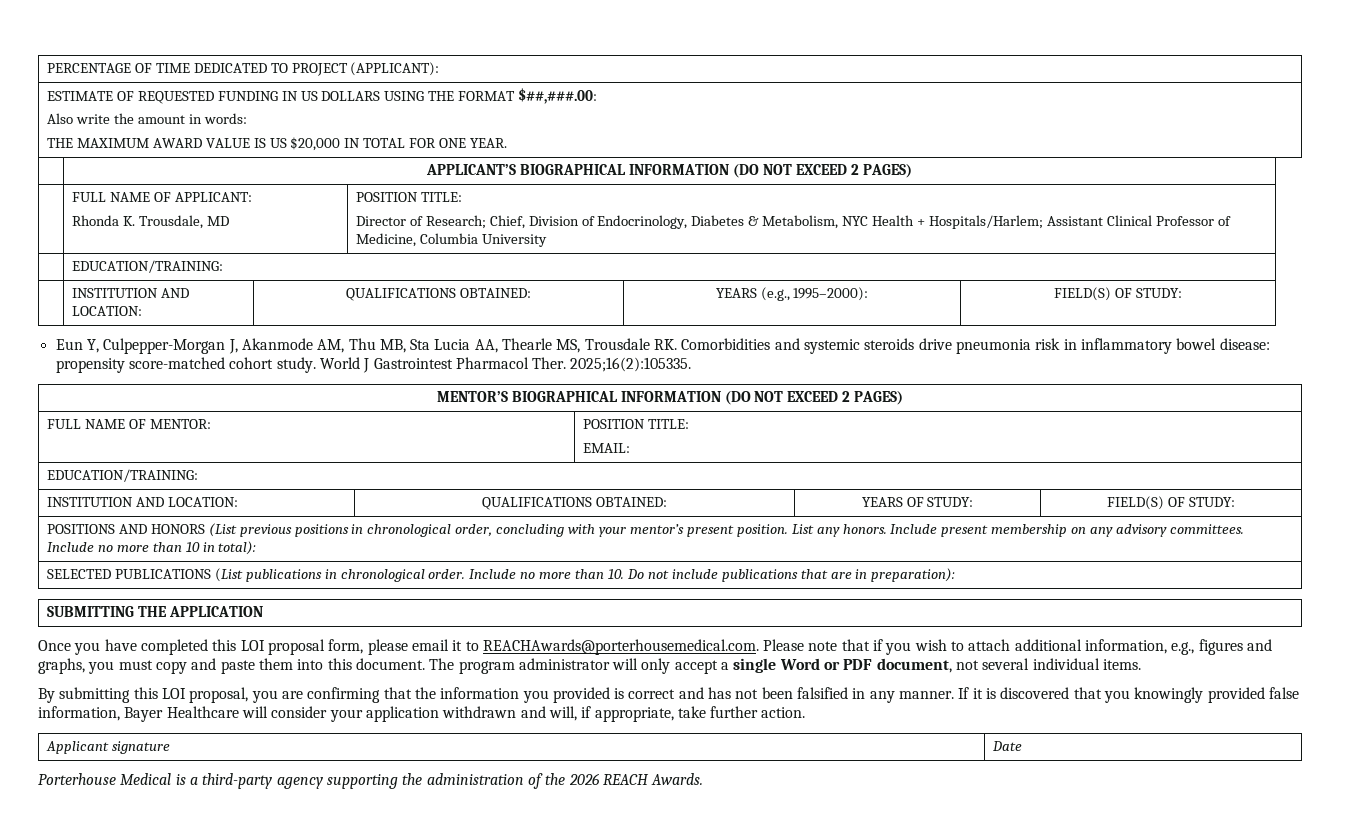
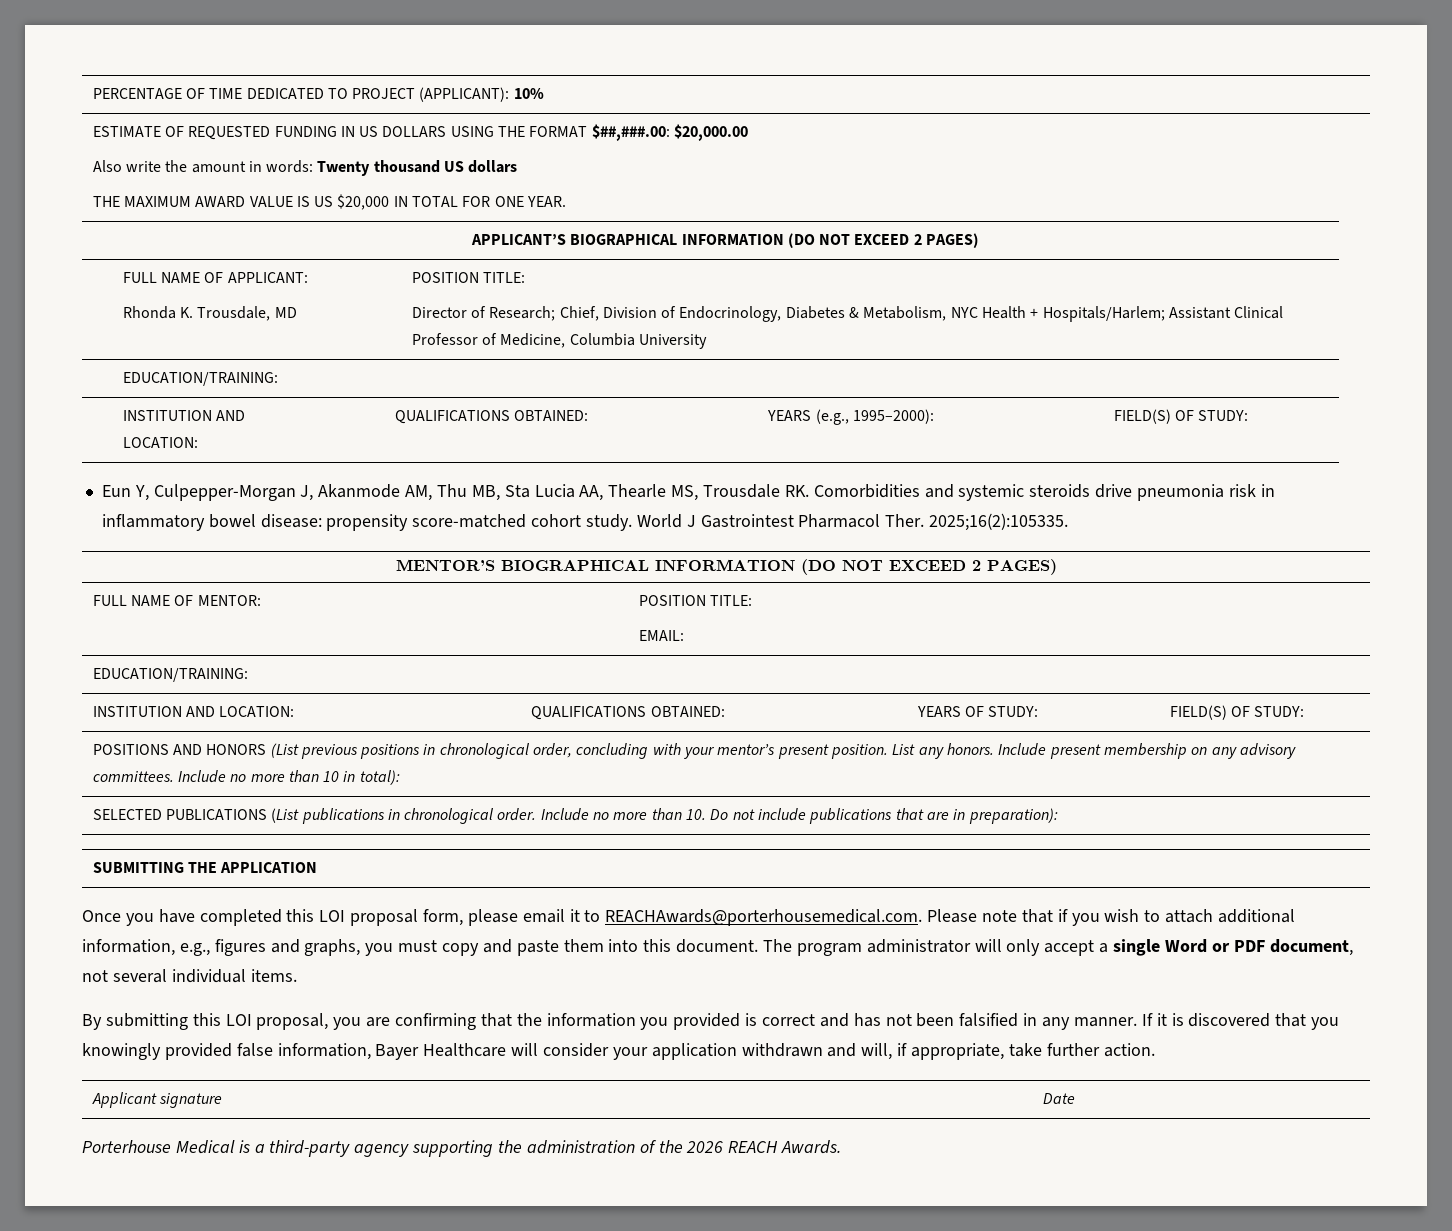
(440, 69) none -> [513,88,544,99] 10%
(598, 96) none -> [674,124,749,141] $20,000.00
(247, 118) none -> [317,160,518,176] Twenty thousand US dollars

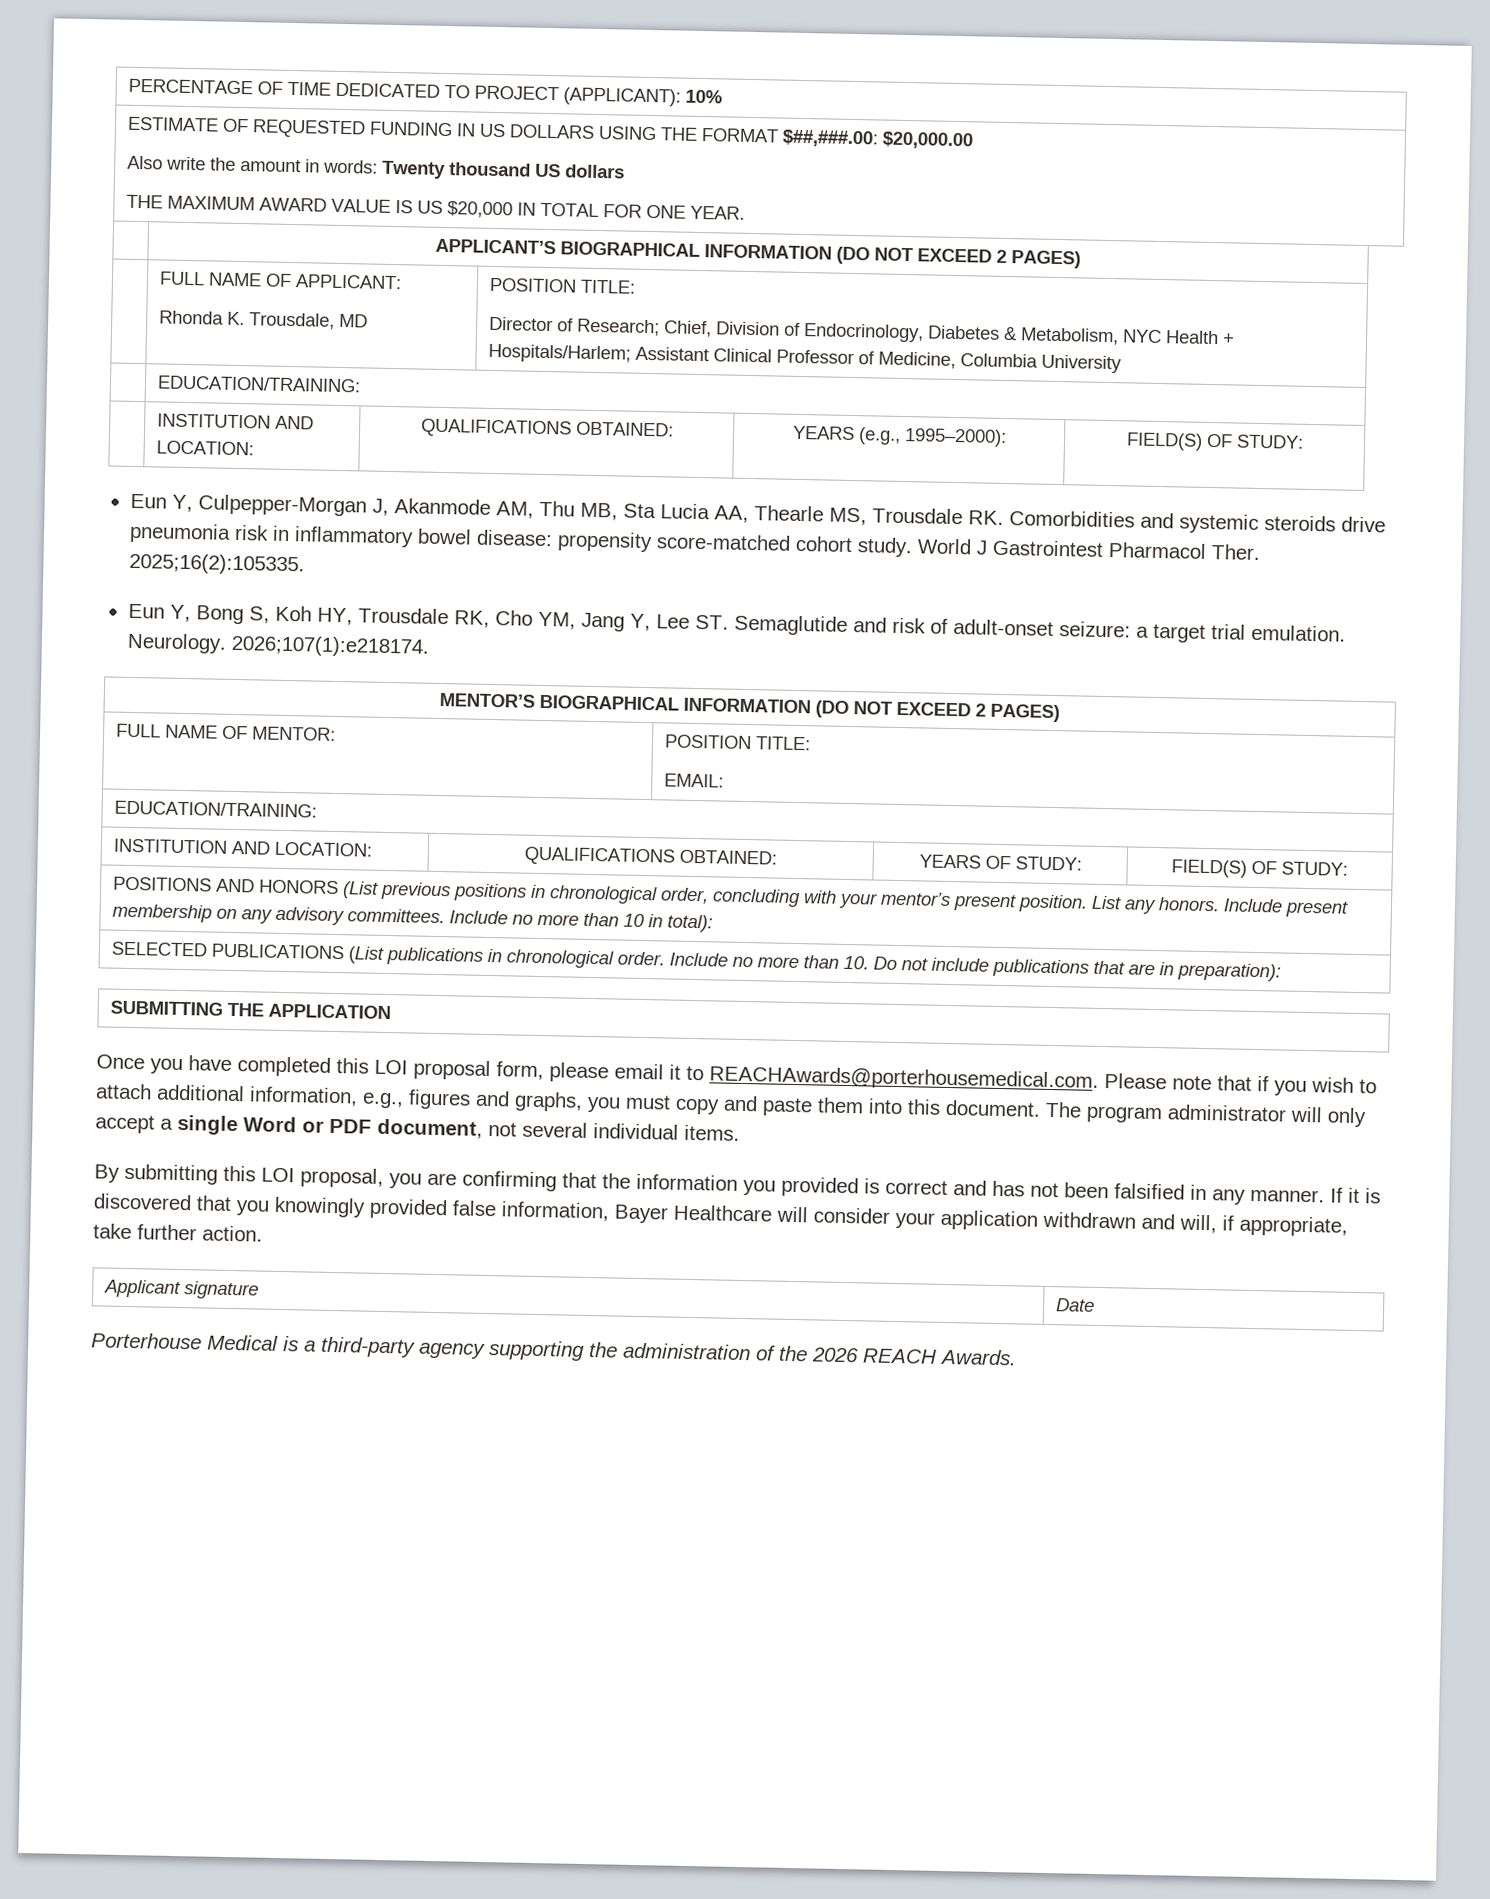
(1069, 522) none -> [127,603,1346,643] [126,632,430,658] // Eun Y, Bong S, Koh HY, Trousdale RK, Cho YM, Jang Y, Lee ST. Semaglutide and risk of adult-onset seizure: a target trial emulation. Neurology. 2026;107(1):e218174.

